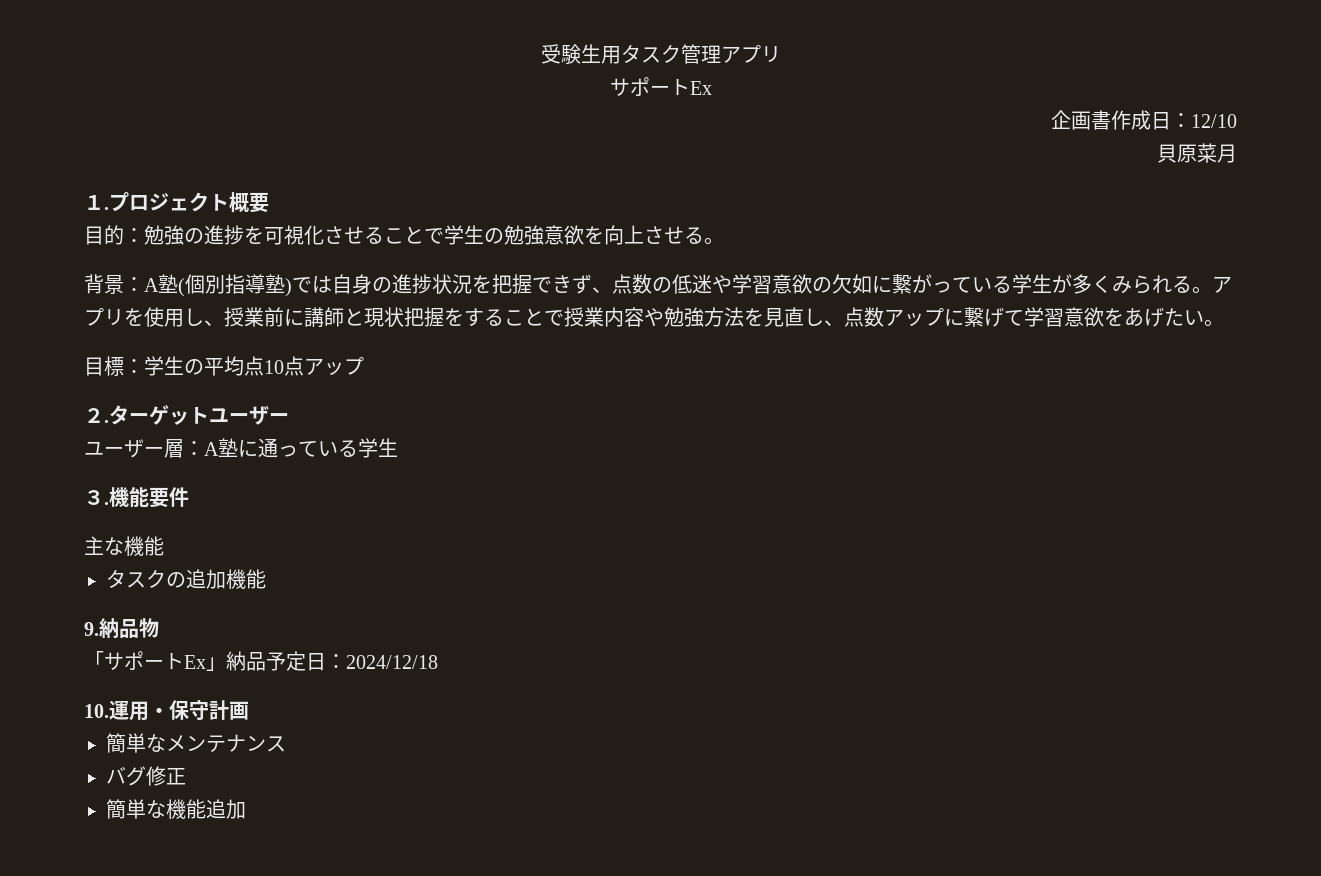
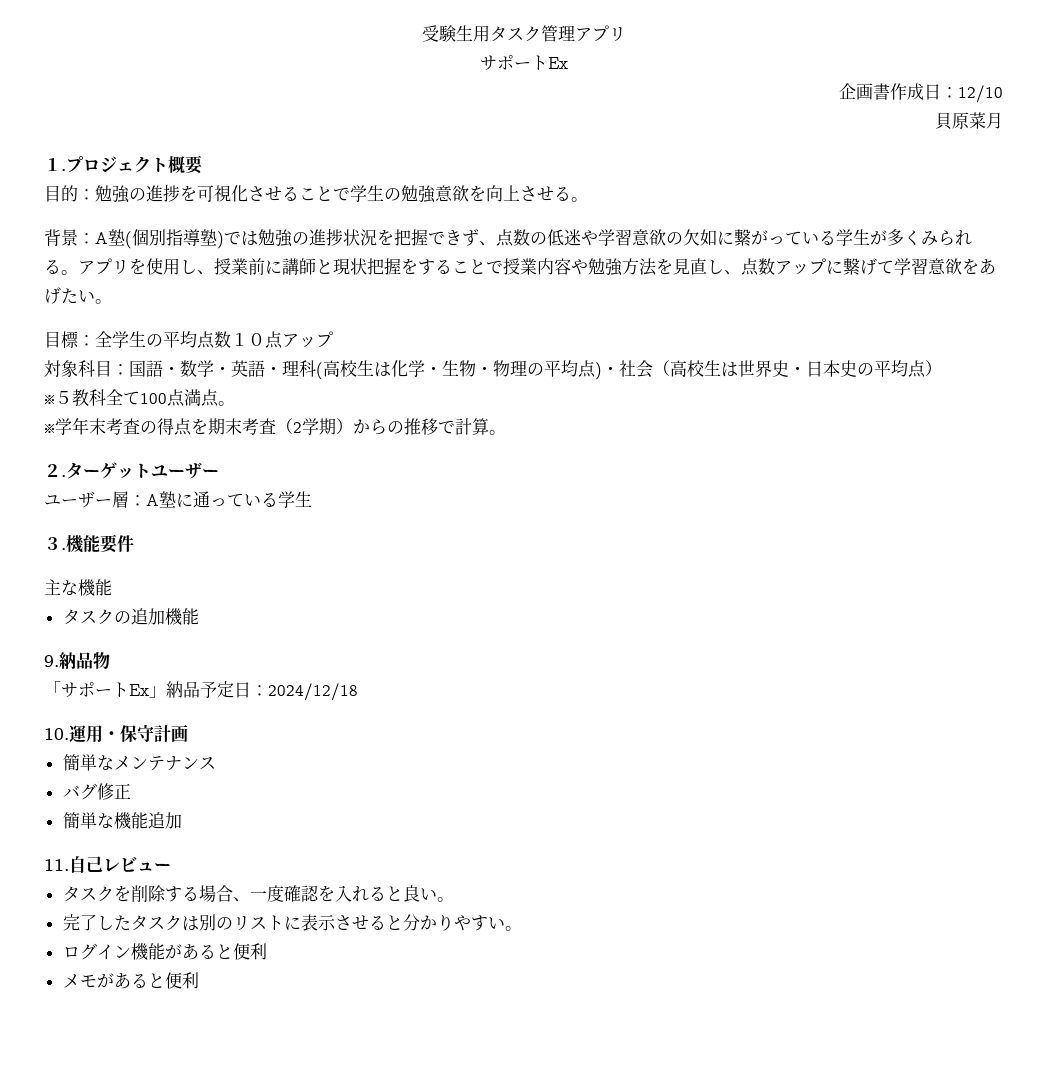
[332,274,372,294] 自身 -> [258,229,293,247] 勉強
(144, 366) none -> [95,331,112,347] 全
[264,360,284,374] 10 -> [214,331,265,348] 数１０
(364, 366) none -> [44,360,942,380] [44,389,235,407] [44,417,506,436] // 対象科目：国語・数学・英語・理科(高校生は化学・生物・物理の平均点)・社会（高校生は世界史・日本史の平均点） // ※５教科全て100点満点。 // ※学年末考査の得点を期末考査（2学期）からの推移で計算。
(246, 809) none -> [44,856,171,873] [62,885,454,902] [62,914,522,931] [62,943,267,960] [62,972,199,989] // 11.自己レビュー // タスクを削除する場合、一度確認を入れると良い。 // 完了したタスクは別のリストに表示させると分かりやすい。 // ログイン機能があると便利 // メモがあると便利

